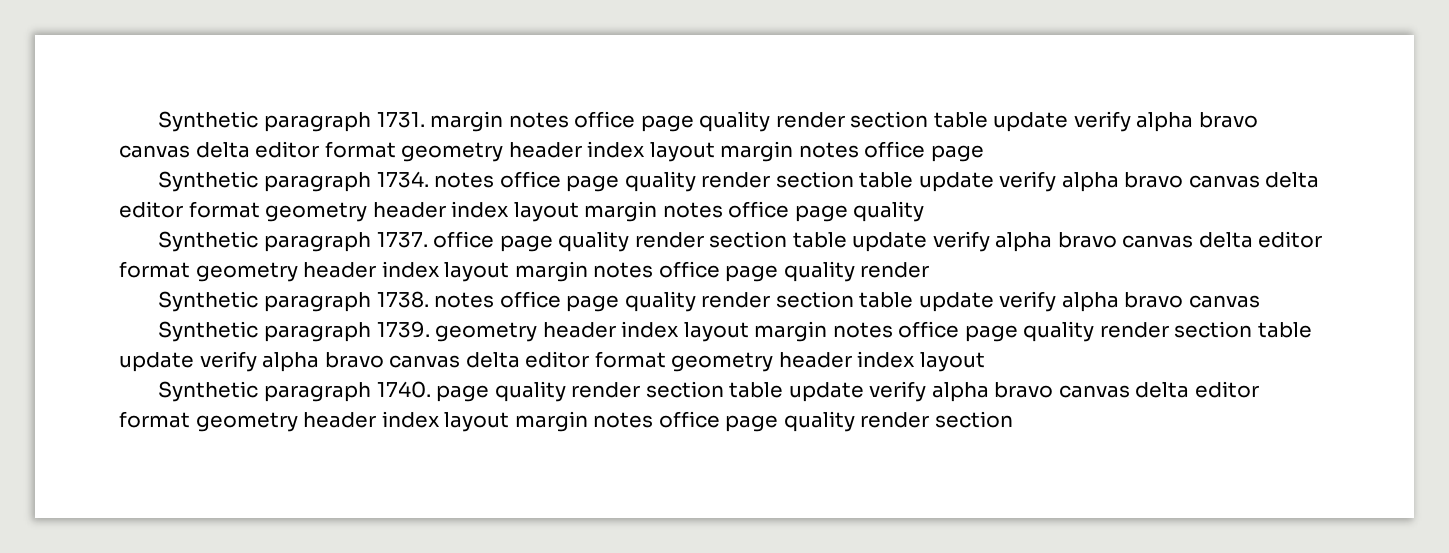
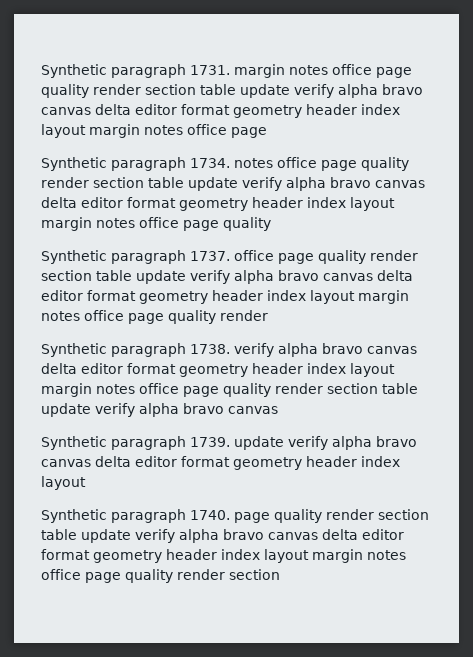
(429, 299) none -> [234,343,417,357] [41,363,395,377] [41,383,92,397] verify alpha bravo canvas delta editor format geometry header index layout margin
[435,321,1312,342] geometry header index layout margin notes office page quality render section table -> (230, 442) none

